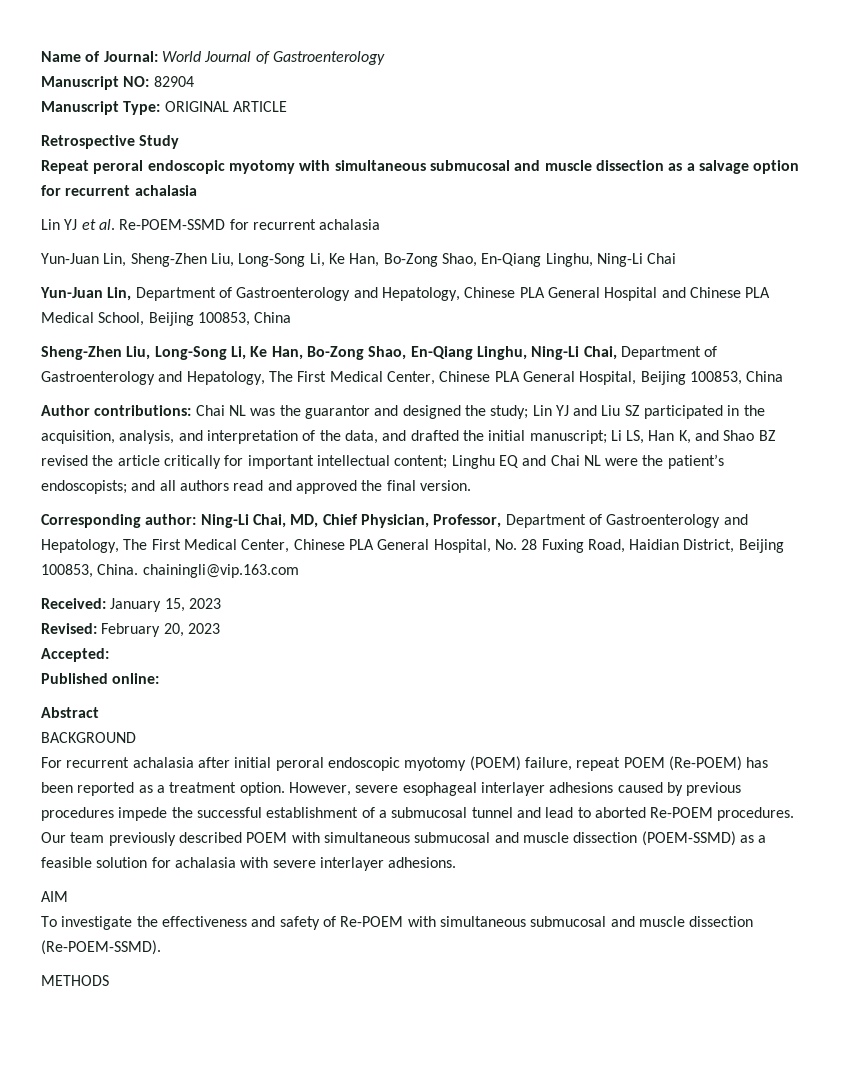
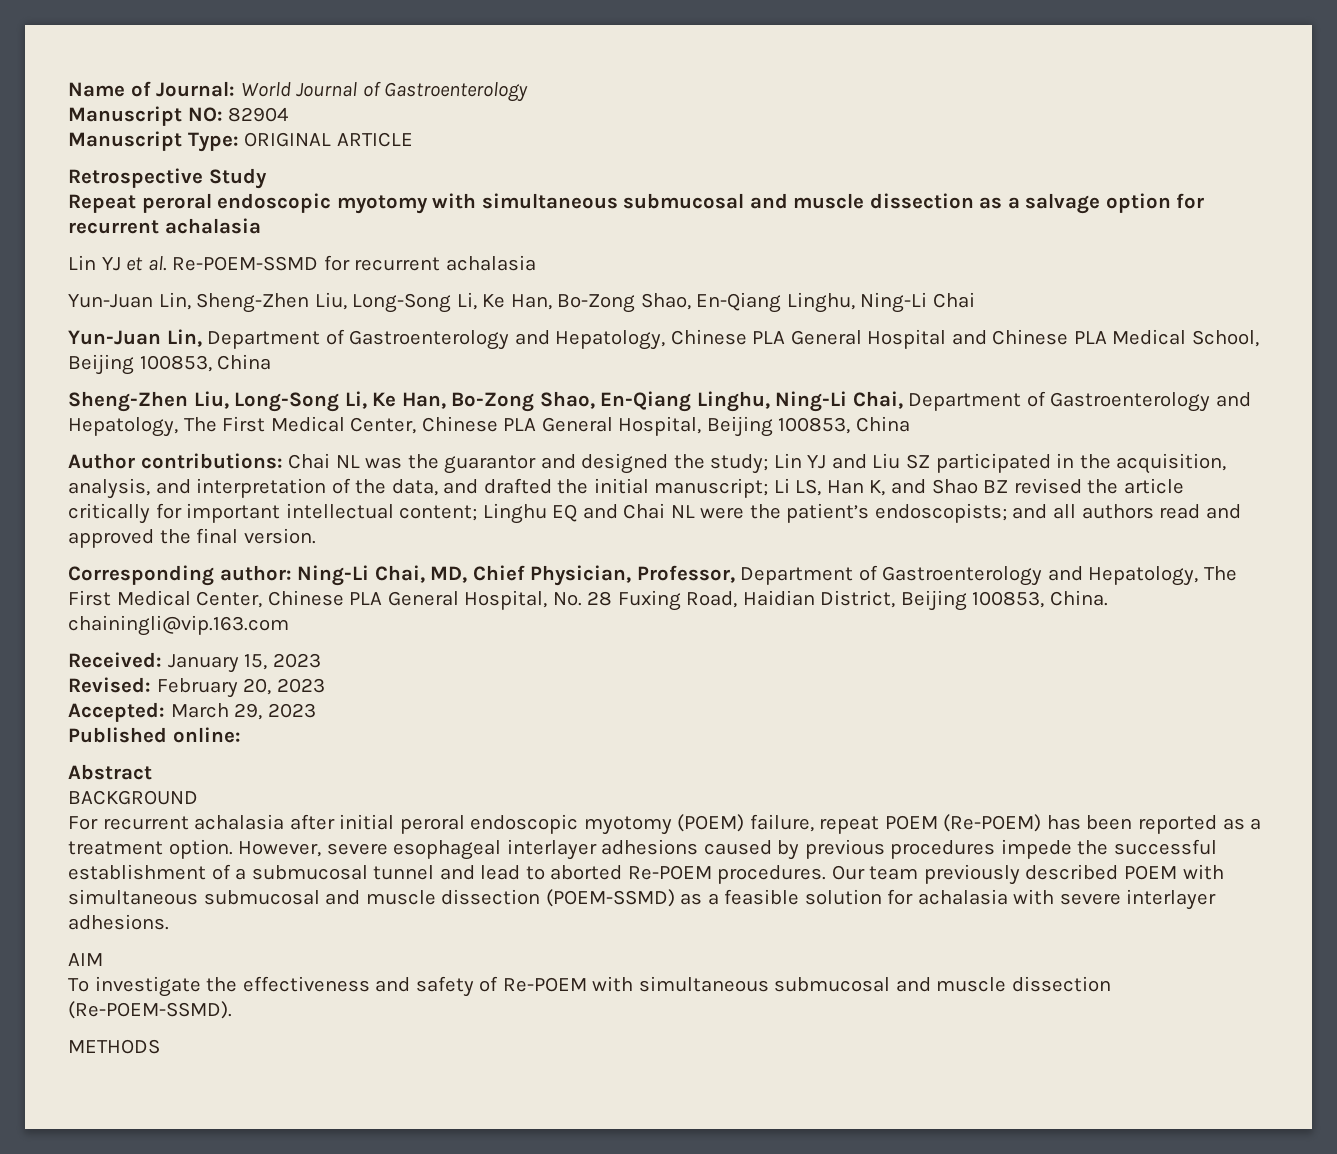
(109, 655) none -> [170,703,316,720] March 29, 2023

